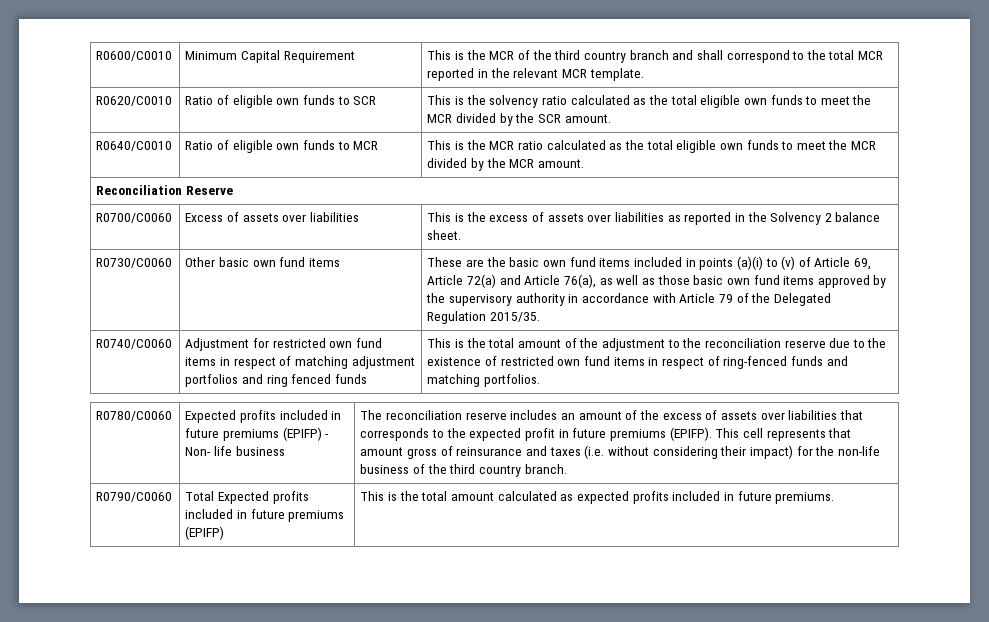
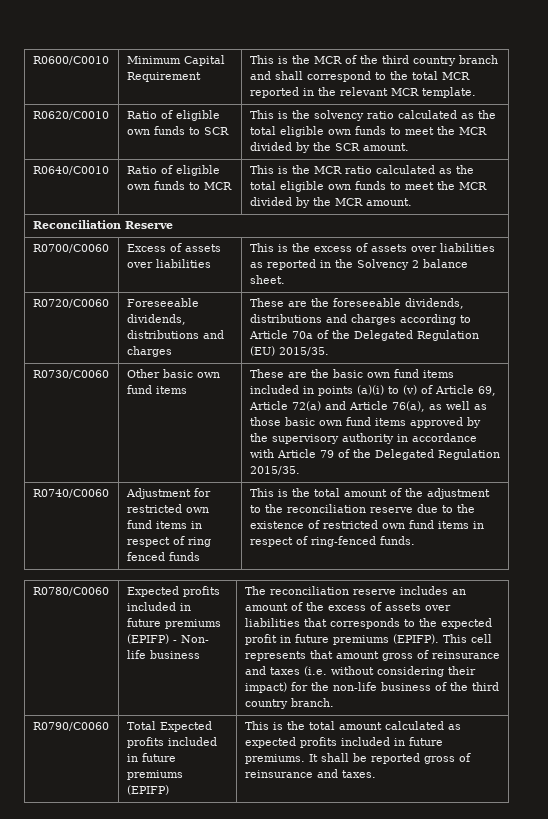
(462, 235) none -> [32,299,109,308] [126,298,199,307] [126,314,186,325] [126,330,224,339] [126,346,172,357] [249,298,464,309] [249,314,471,325] [248,330,479,341] [249,346,329,356] // R0720/C0060 | Foreseeable dividends, distributions and charges | These are the foreseeable dividends, distributions and charges according to Article 70a of the Delegated Regulation (EU) 2015/35.
[295,356,415,369] [185,374,264,387] matching adjustment portfolios and -> (185, 540) none
[790,356,848,366] [427,374,541,387] funds and matching portfolios. -> [379,536,415,545] funds.
(835, 498) none -> [308,753,471,764] [244,769,376,778] It shall be reported gross of reinsurance and taxes.

